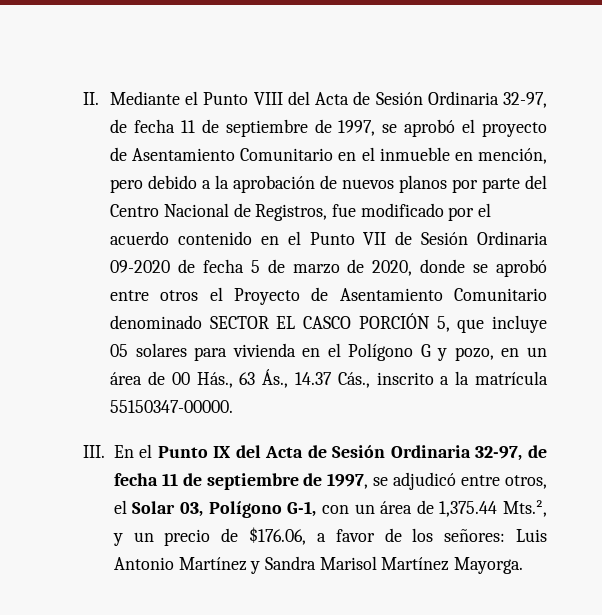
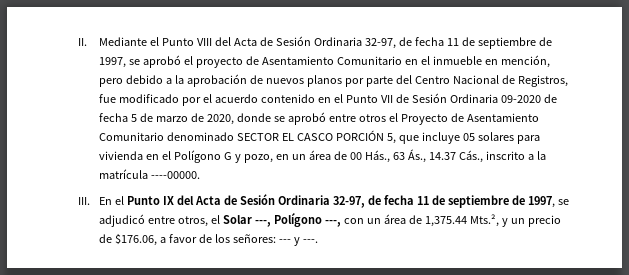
[110,400,234,413] 55150347-00000. -> [151,171,201,179] ----00000.
[180,501,317,518] 03, Polígono G-1, -> [255,213,341,227] ---, Polígono ---,
[516,529,547,542] [113,556,524,574] Luis Antonio Martínez y Sandra Marisol Martínez Mayorga. -> [278,237,318,246] --- y ---.

